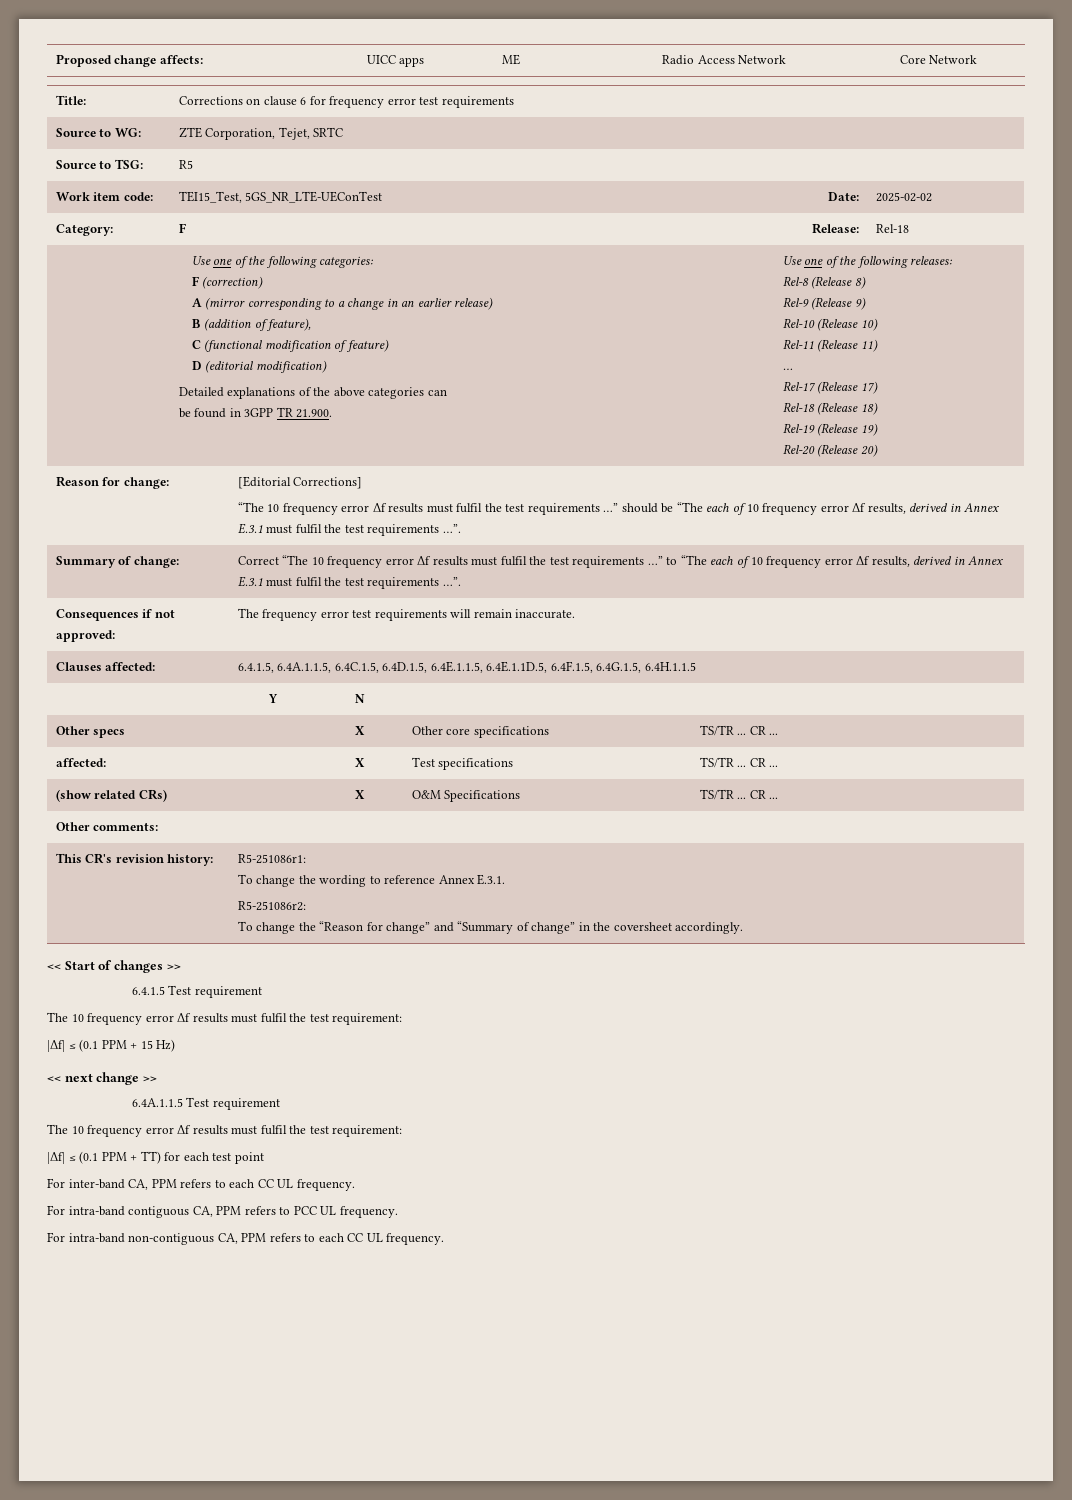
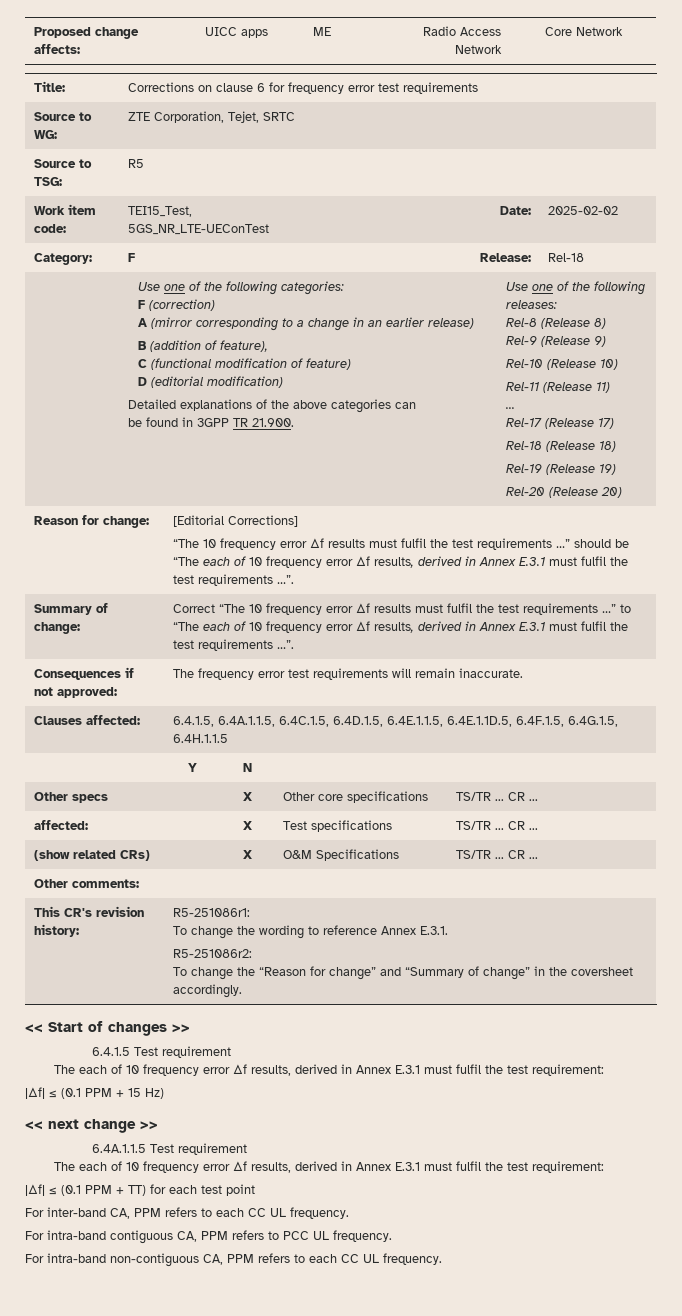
[71,1013,228,1025] 10 frequency error Δf results -> [79,1064,421,1076] each of 10 frequency error Δf results, derived in Annex E.3.1
[71,1125,228,1137] 10 frequency error Δf results -> [79,1161,421,1173] each of 10 frequency error Δf results, derived in Annex E.3.1

